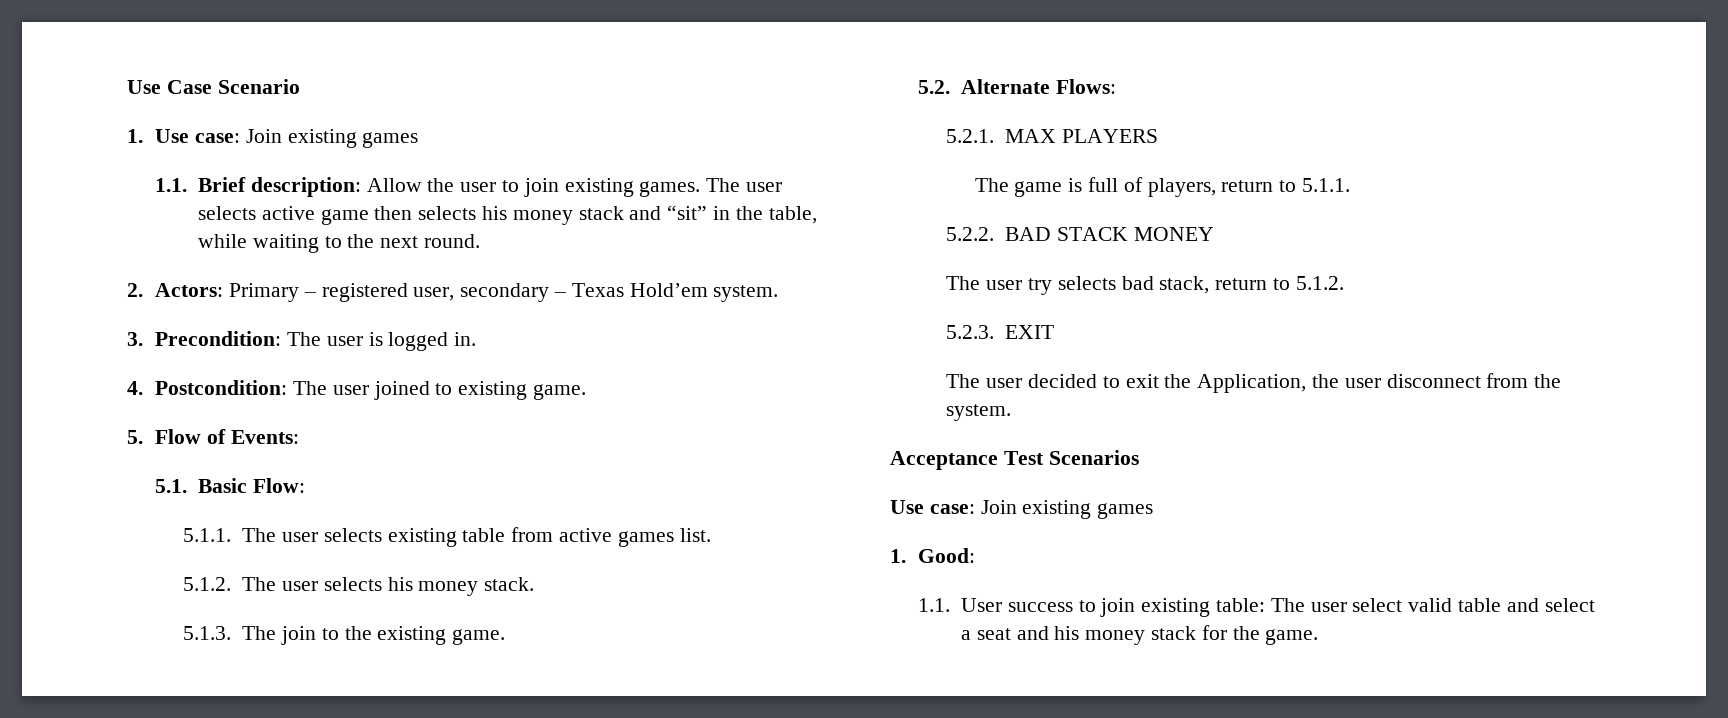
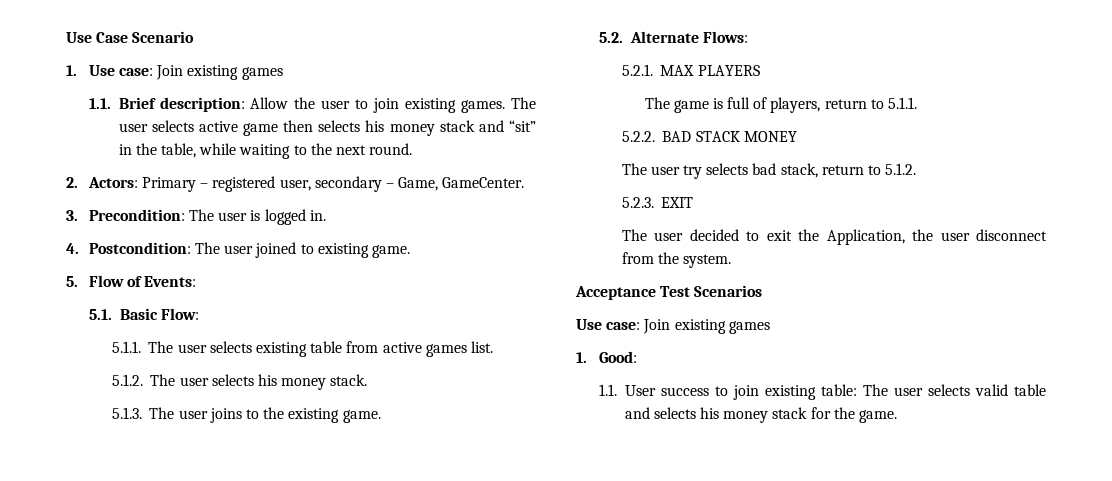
[571,283,779,302] Texas Hold’em system. -> [398,177,525,191] Game, GameCenter.
[280,626,316,645] join -> [178,408,242,423] user joins
[1352,598,1403,612] select -> [927,384,970,396] selects
[1544,598,1595,612] [960,626,1049,640] select a seat and -> [653,407,696,419] selects

